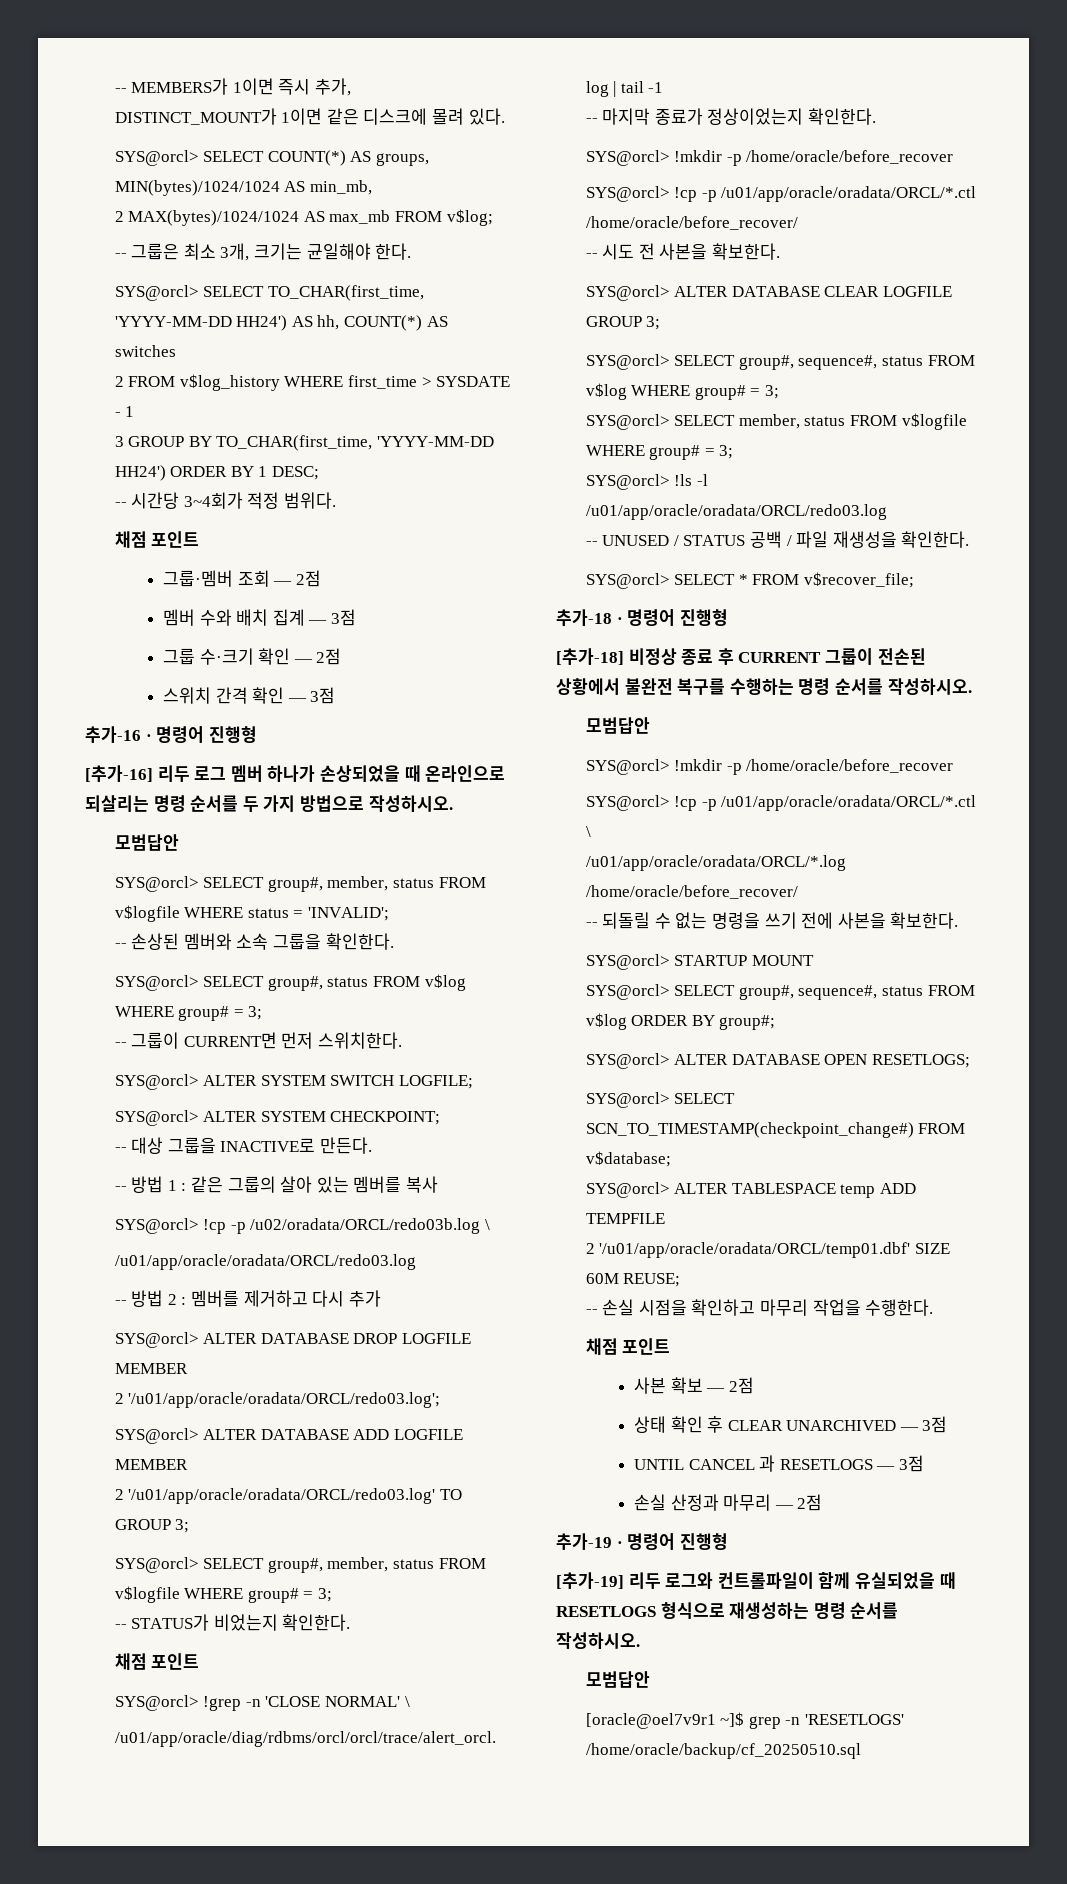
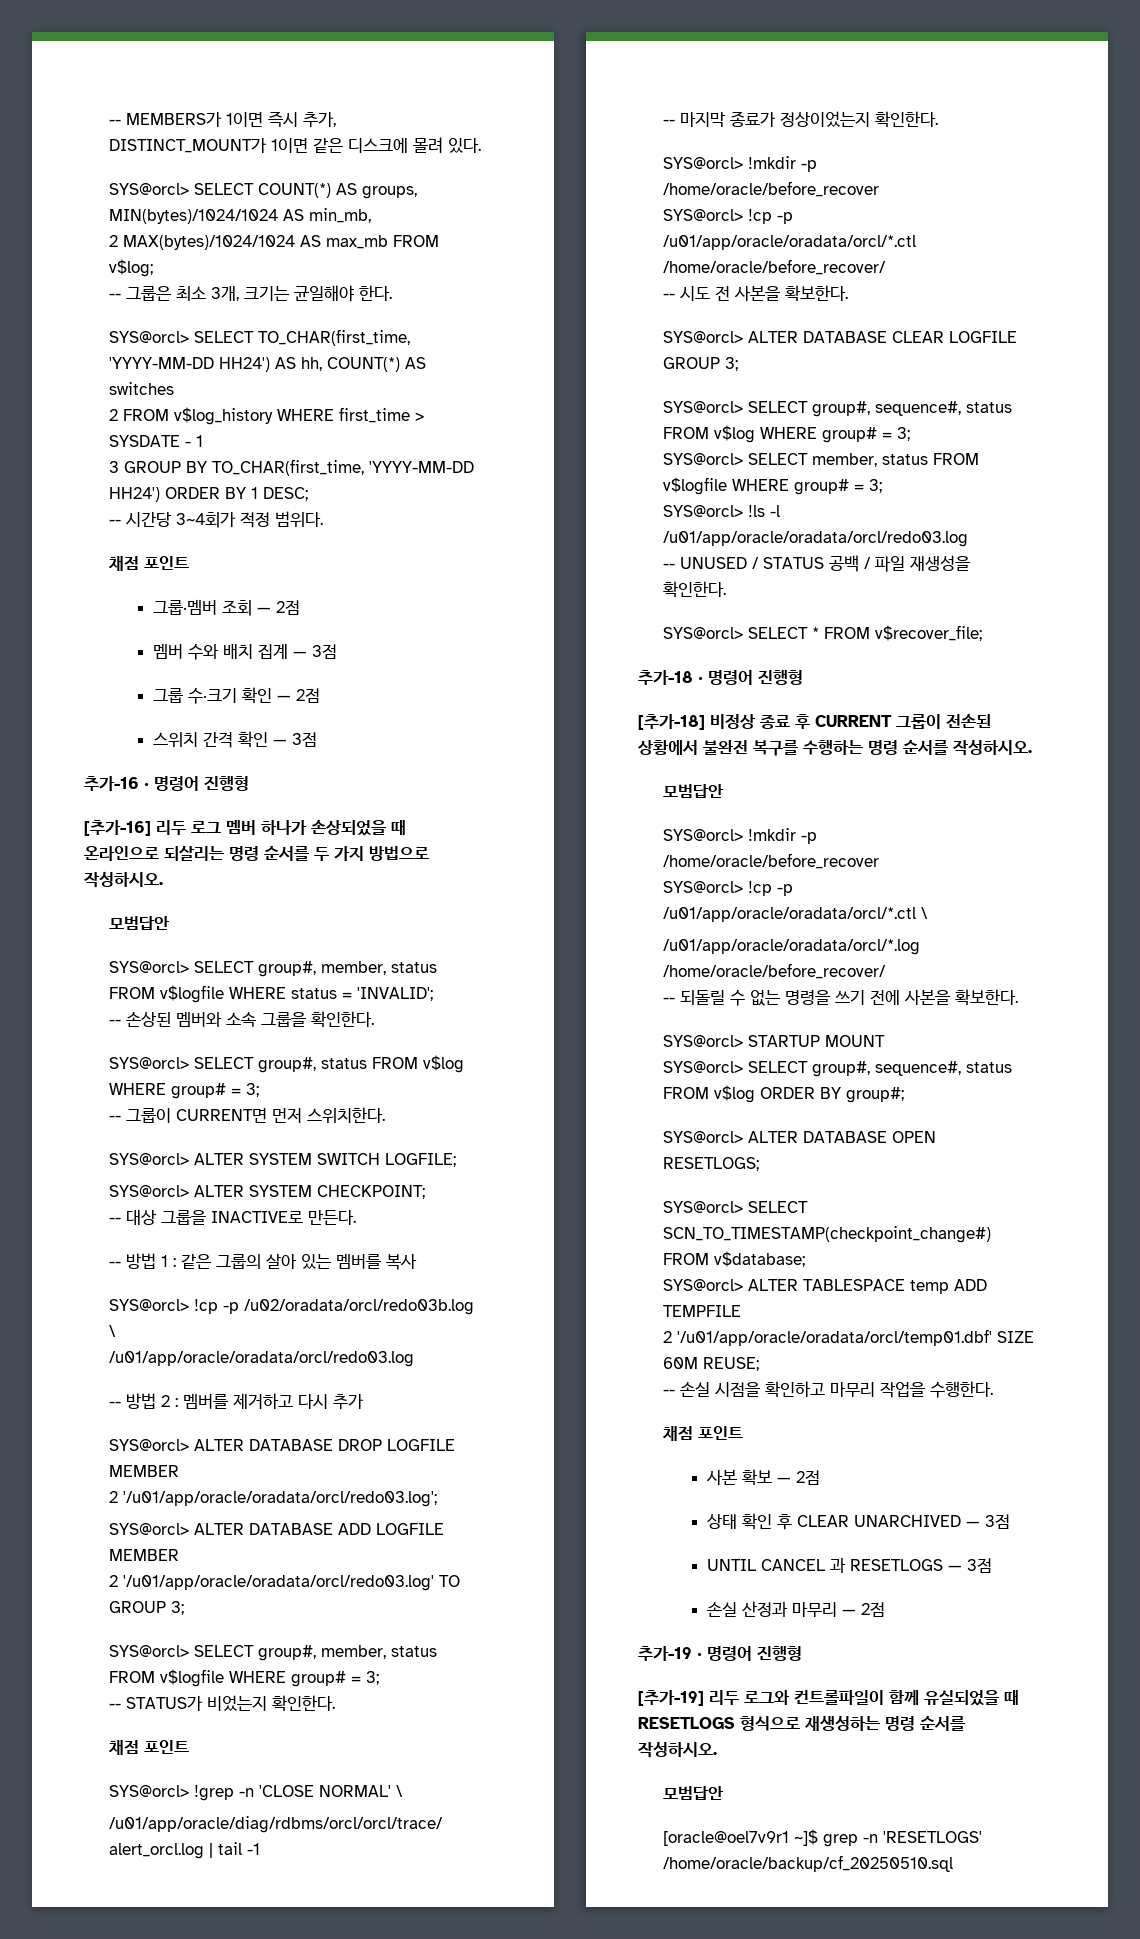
[250,1218,490,1234] [114,1254,416,1270] /u02/oradata/ORCL/redo03b.log \ // /u01/app/oracle/oradata/ORCL/redo03.log -> [244,1299,475,1315] [109,1325,117,1337] [109,1351,415,1367] /u02/oradata/orcl/redo03b.log \ // /u01/app/oracle/oradata/orcl/redo03.log
[128,1392,441,1408] '/u01/app/oracle/oradata/ORCL/redo03.log'; -> [123,1491,438,1507] '/u01/app/oracle/oradata/orcl/redo03.log';
[128,1488,436,1504] '/u01/app/oracle/oradata/ORCL/redo03.log' -> [123,1575,435,1591] '/u01/app/oracle/oradata/orcl/redo03.log'
[721,186,977,202] /u01/app/oracle/oradata/ORCL/*.ctl -> [663,235,917,250] /u01/app/oracle/oradata/orcl/*.ctl
[585,504,887,520] /u01/app/oracle/oradata/ORCL/redo03.log -> [663,531,969,547] /u01/app/oracle/oradata/orcl/redo03.log
[721,795,977,811] [585,826,591,837] [585,855,846,871] /u01/app/oracle/oradata/ORCL/*.ctl \ // /u01/app/oracle/oradata/ORCL/*.log -> [663,907,929,922] [663,939,921,955] /u01/app/oracle/oradata/orcl/*.ctl \ // /u01/app/oracle/oradata/orcl/*.log
[599,1242,911,1258] '/u01/app/oracle/oradata/ORCL/temp01.dbf' -> [677,1329,993,1346] '/u01/app/oracle/oradata/orcl/temp01.dbf'

